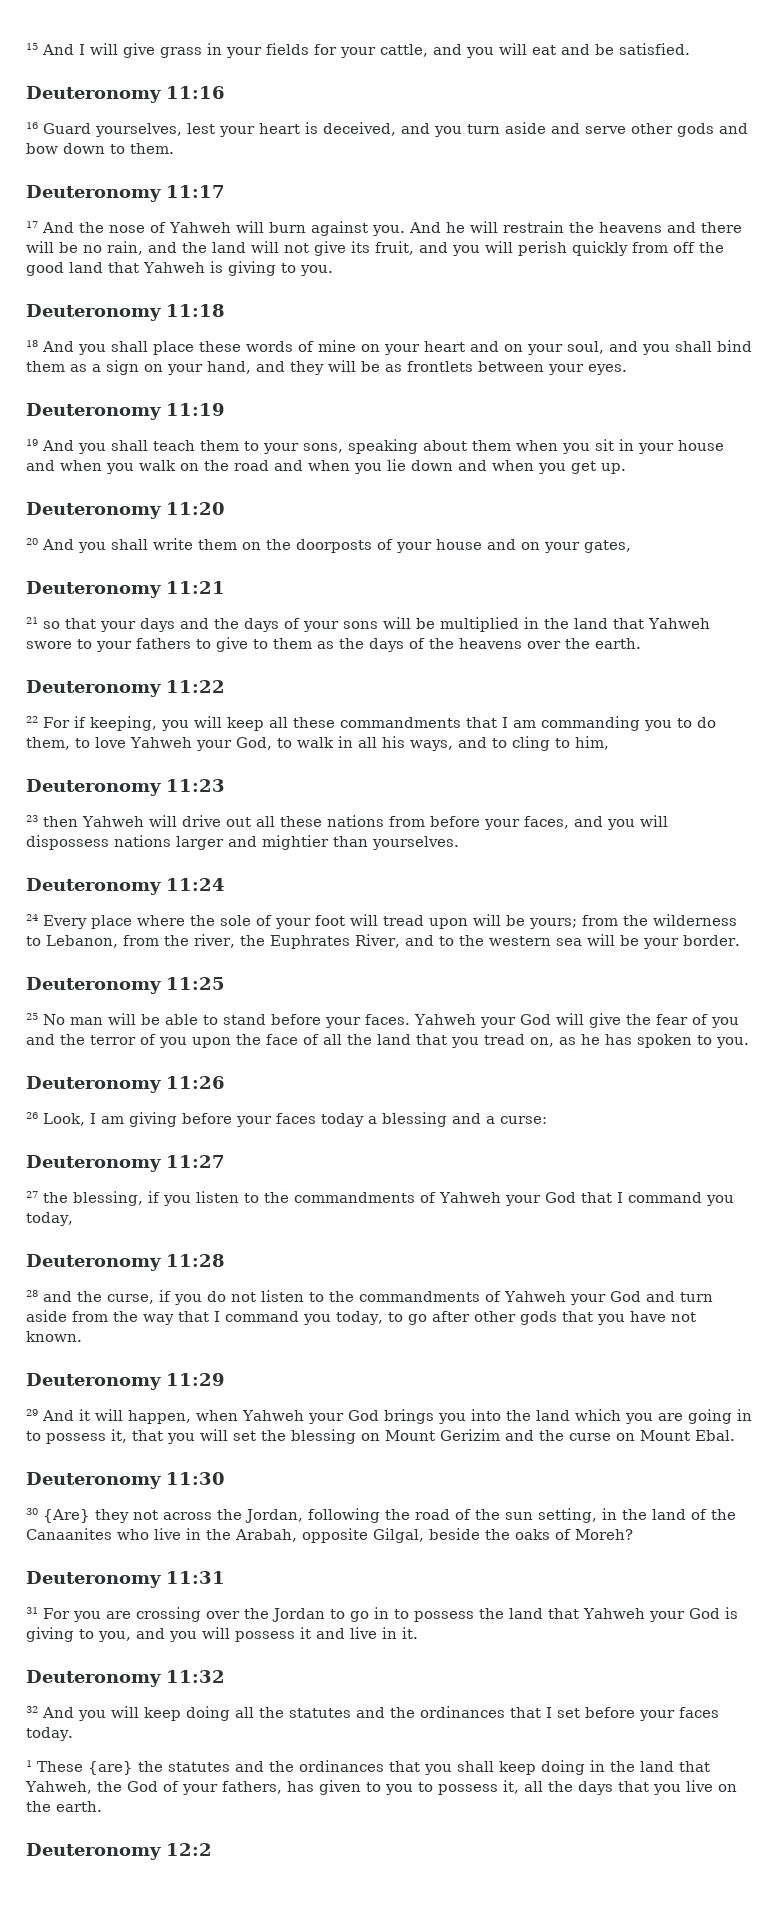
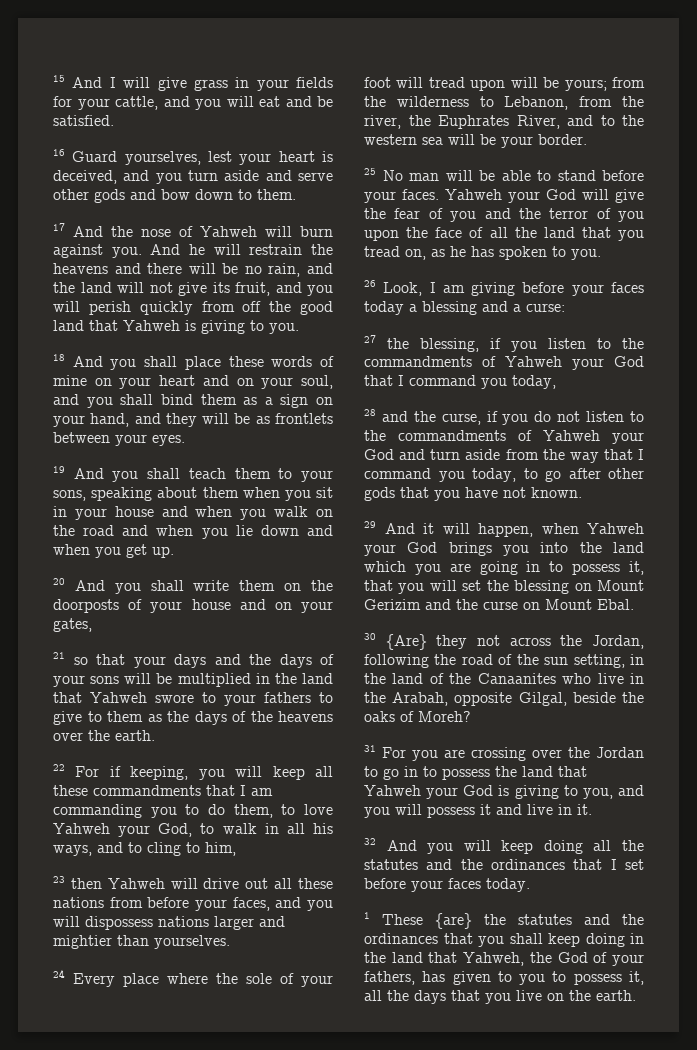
[26,86,225,103] // Deuteronomy 11:16 -> (114, 120) none
[26,185,225,202] // Deuteronomy 11:17 -> (296, 194) none
[26,304,225,321] // Deuteronomy 11:18 -> (299, 328) none
[26,403,225,420] // Deuteronomy 11:19 -> (185, 440) none
[26,502,225,519] // Deuteronomy 11:20 -> (174, 552) none
[26,581,225,598] // Deuteronomy 11:21 -> (92, 625) none
[26,680,225,697] // Deuteronomy 11:22 -> (155, 735) none
[26,779,225,796] // Deuteronomy 11:23 -> (236, 849) none
[26,878,225,895] // Deuteronomy 11:24 -> (230, 942) none
[26,977,225,994] // Deuteronomy 11:25 -> (587, 139) none
[26,1076,225,1093] // Deuteronomy 11:26 -> (601, 254) none
[26,1155,225,1172] // Deuteronomy 11:27 -> (565, 307) none
[26,1254,225,1271] // Deuteronomy 11:28 -> (556, 382) none
[26,1373,225,1390] // Deuteronomy 11:29 -> (582, 492) none
[26,1472,225,1489] // Deuteronomy 11:30 -> (634, 604) none
[26,1571,225,1588] // Deuteronomy 11:31 -> (471, 716) none
[26,1670,225,1687] // Deuteronomy 11:32 -> (592, 809) none
[26,1843,212,1860] // Deuteronomy 12:2 -> (636, 995) none

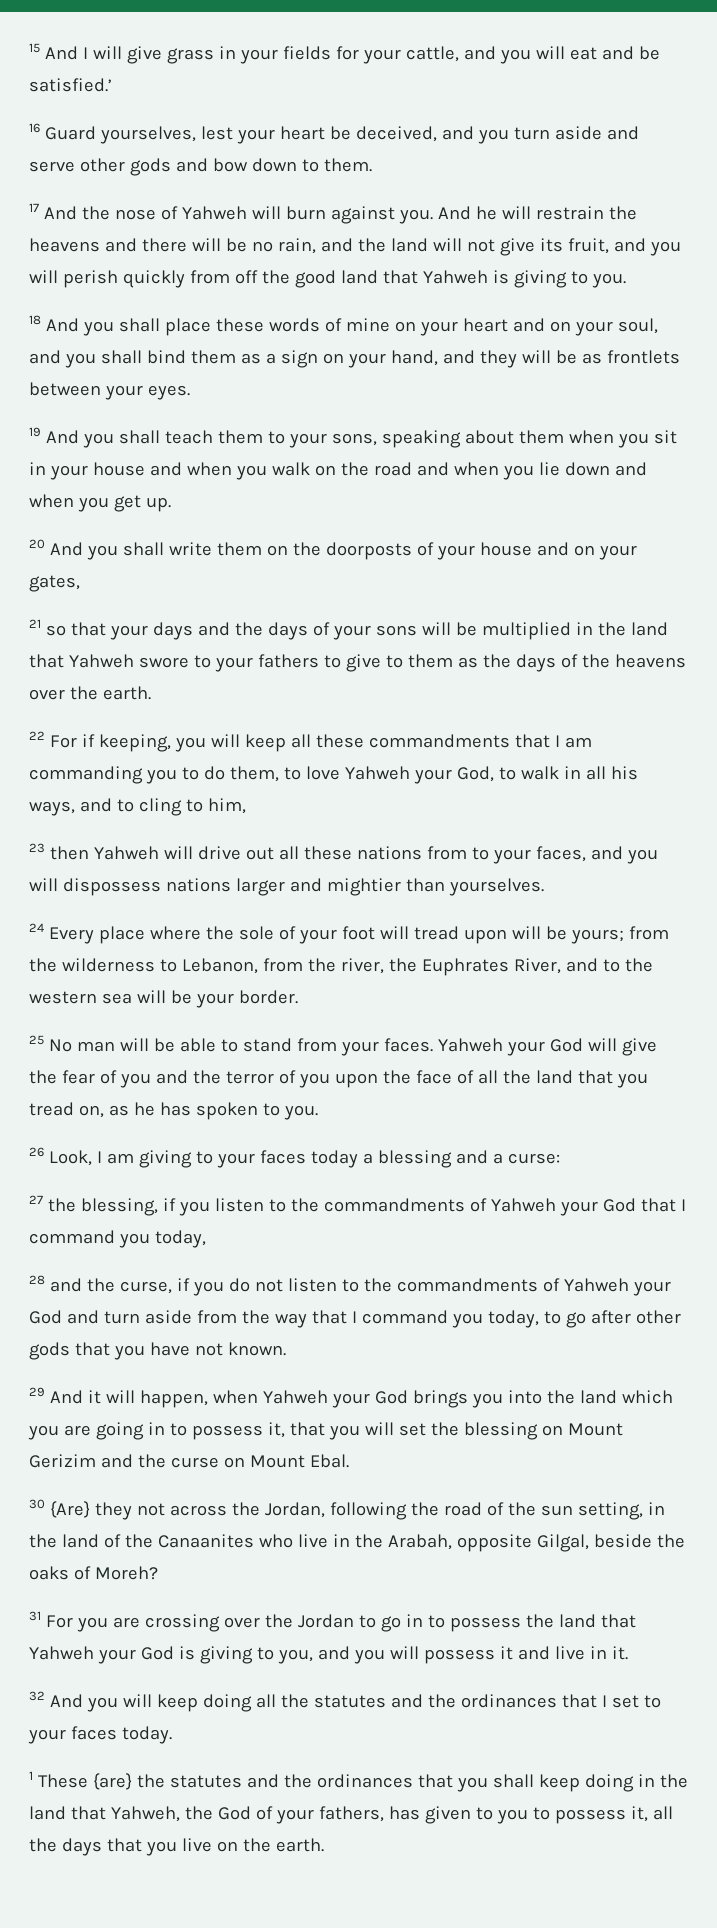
[53,115,114,126] satisfied. -> [29,78,112,92] satisfied.’
[322,151,334,162] is -> [329,126,351,140] be
[147,897,190,908] before -> [471,847,489,860] to
[602,170,644,181] before -> [296,1038,337,1052] from
[522,282,565,293] before -> [195,1151,213,1164] to
[364,878,406,889] before -> [643,1695,661,1708] to

